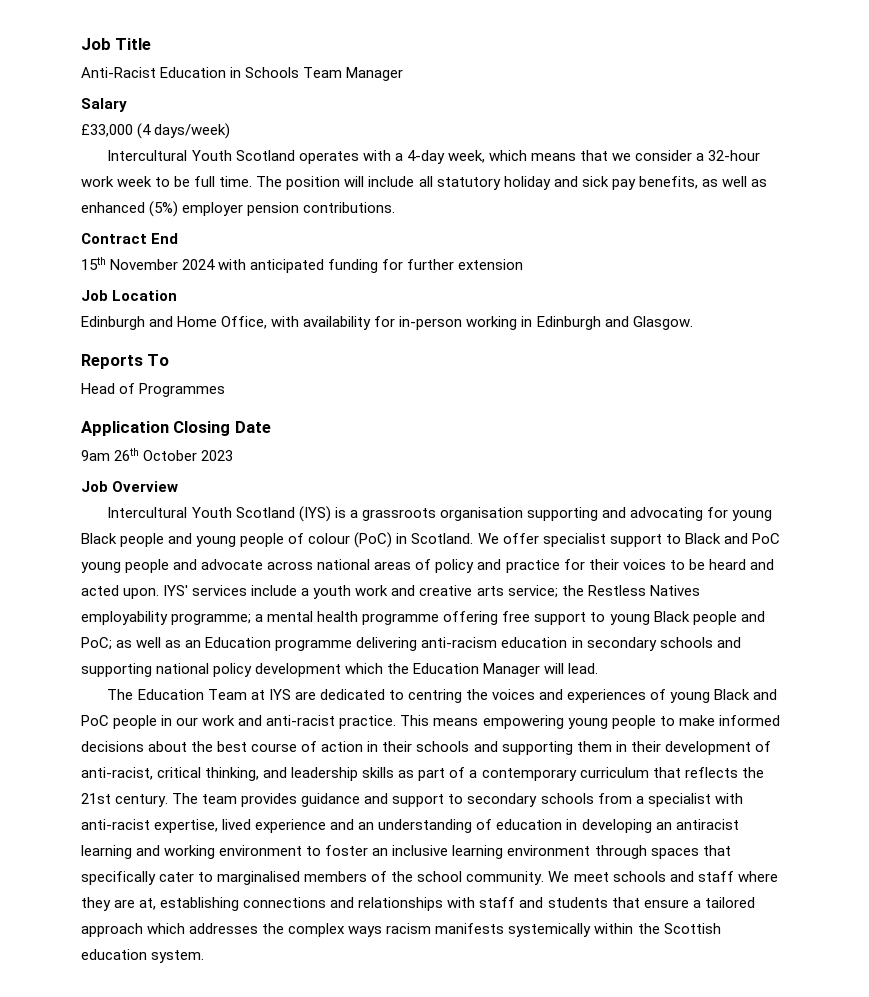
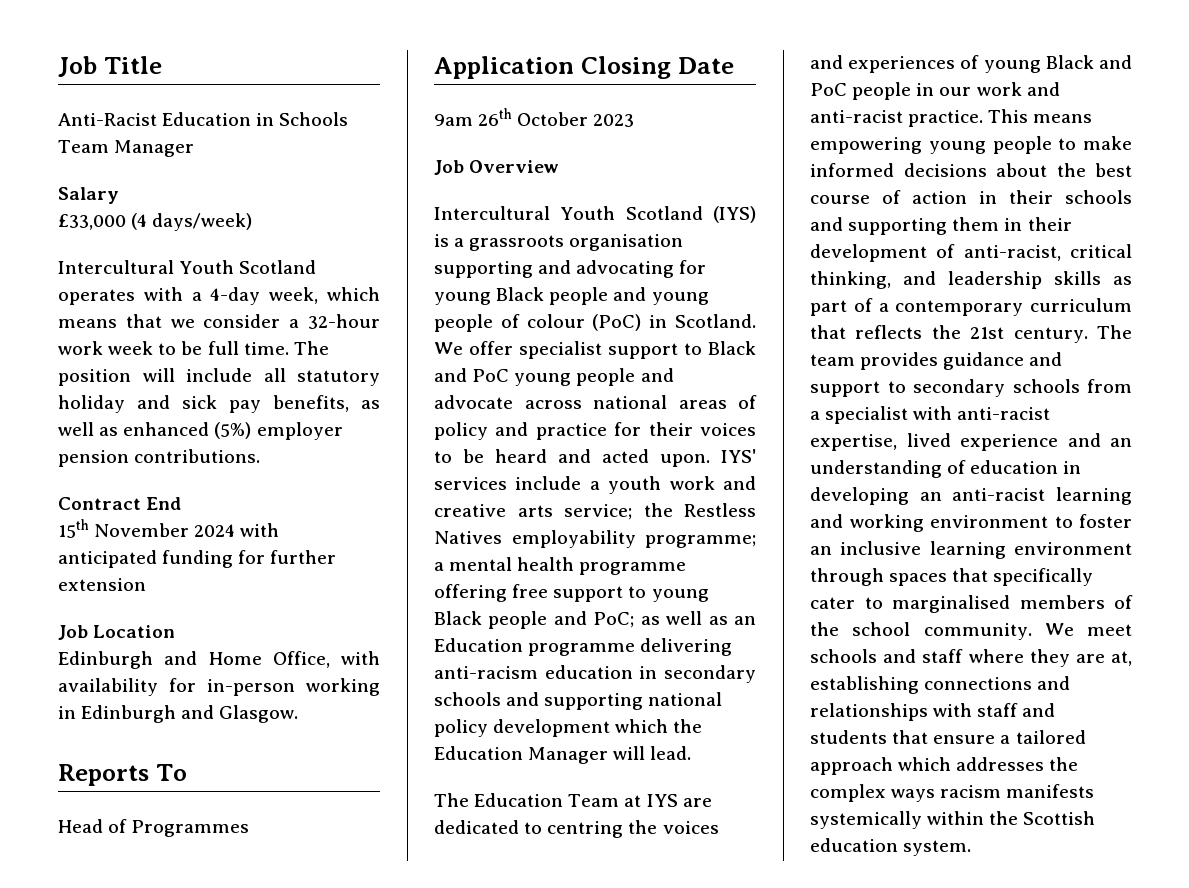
[675,819,739,830] antiracist -> [952,488,1046,501] anti-racist

